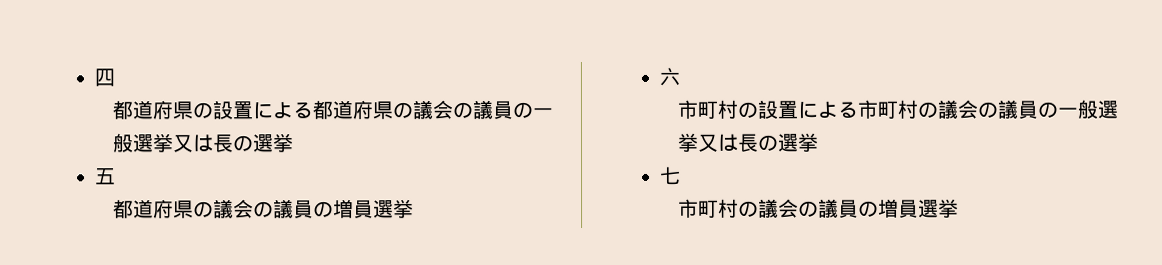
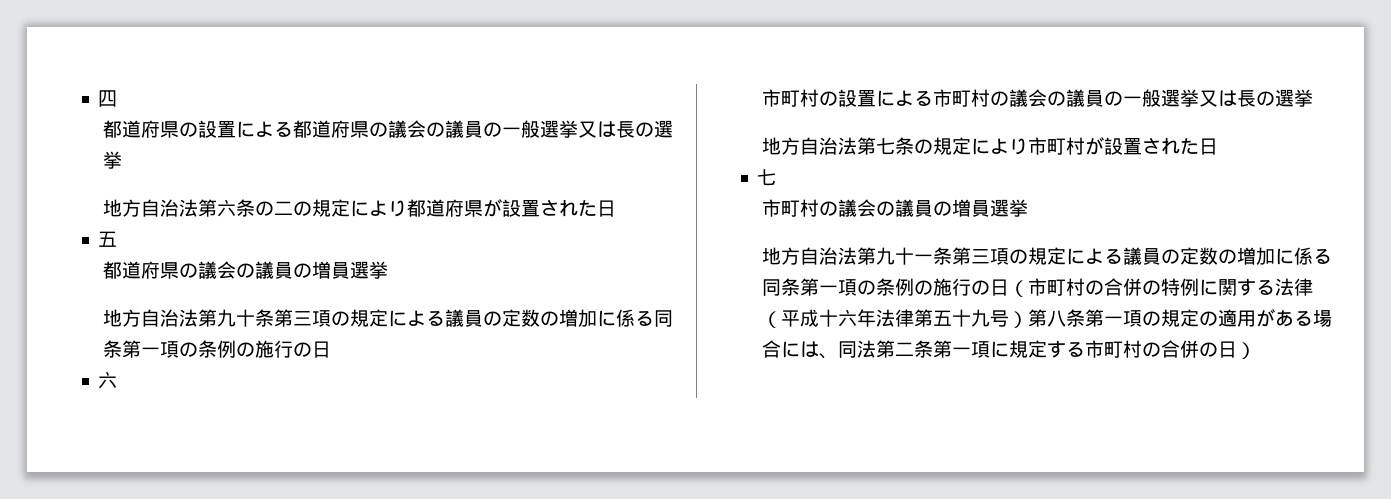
(294, 143) none -> [102,199,616,217] // 地方自治法第六条の二の規定により都道府県が設置された日
(414, 209) none -> [102,309,673,327] [102,340,331,358] // 地方自治法第九十条第三項の規定による議員の定数の増加に係る同条第一項の条例の施行の日
(819, 142) none -> [761,137,1218,155] // 地方自治法第七条の規定により市町村が設置された日
(959, 208) none -> [761,247,1332,265] [761,278,1313,297] [761,309,1332,328] [761,340,1256,359] // 地方自治法第九十一条第三項の規定による議員の定数の増加に係る同条第一項の条例の施行の日（市町村の合併の特例に関する法律（平成十六年法律第五十九号）第八条第一項の規定の適用がある場合には、同法第二条第一項に規定する市町村の合併の日）

